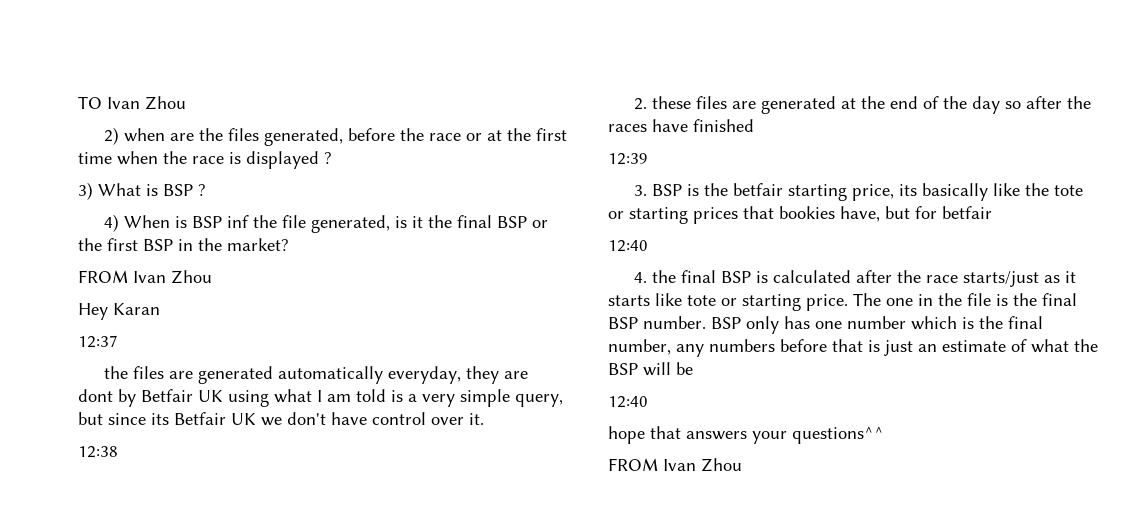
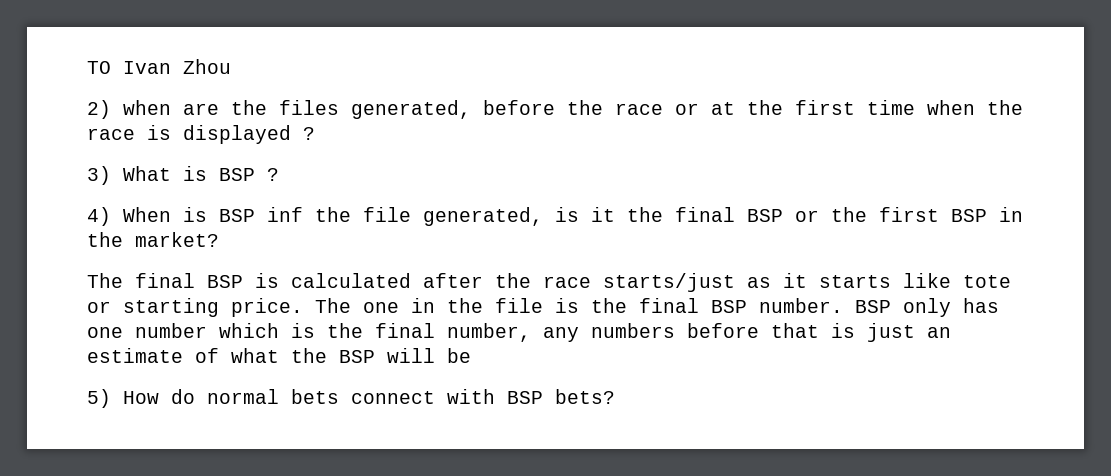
[78,270,212,284] [78,303,160,320] [78,335,118,348] [104,366,529,384] [78,389,563,407] [78,412,484,426] [78,446,118,458] [634,96,1092,114] [608,119,754,132] [608,153,648,165] [634,183,1084,201] [608,206,992,224] [608,240,648,252] [634,270,677,283] FROM Ivan Zhou // Hey Karan // 12:37 // the files are generated automatically everyday, they are dont by Betfair UK using what I am told is a very simple query, but since its Betfair UK we don't have control over it. // 12:38 // 2. these files are generated at the end of the day so after the races have finished // 12:39 // 3. BSP is the betfair starting price, its basically like the tote or starting prices that bookies have, but for betfair // 12:40 // 4. the -> [87,273,123,288] The
[608,396,648,408] [608,426,884,444] [608,458,742,472] 12:40 // hope that answers your questions^^ // FROM Ivan Zhou -> [87,389,615,408] 5) How do normal bets connect with BSP bets?

